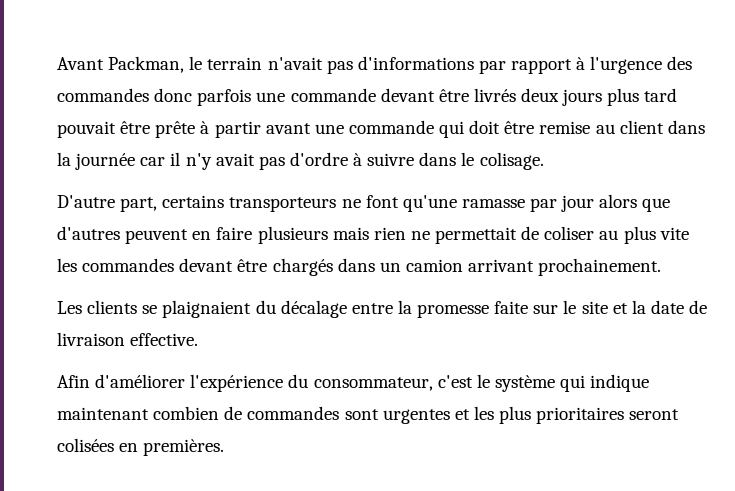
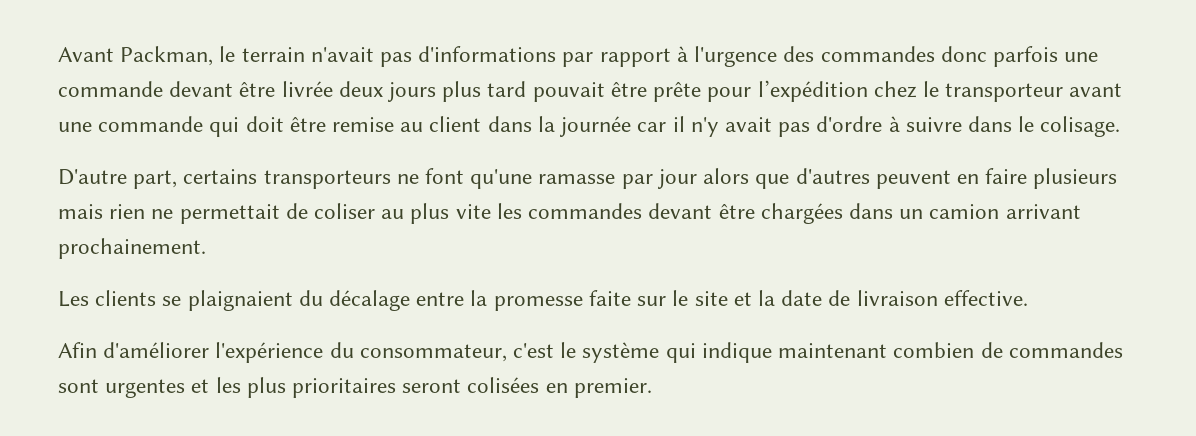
[473,88,516,102] livrés -> [281,81,333,97] livrée
[200,121,261,138] à partir -> [707,80,1064,102] pour l’expédition chez le transporteur
[272,258,333,276] chargés -> [760,203,843,224] chargées
[143,439,225,456] premières. -> [573,378,652,398] premier.

